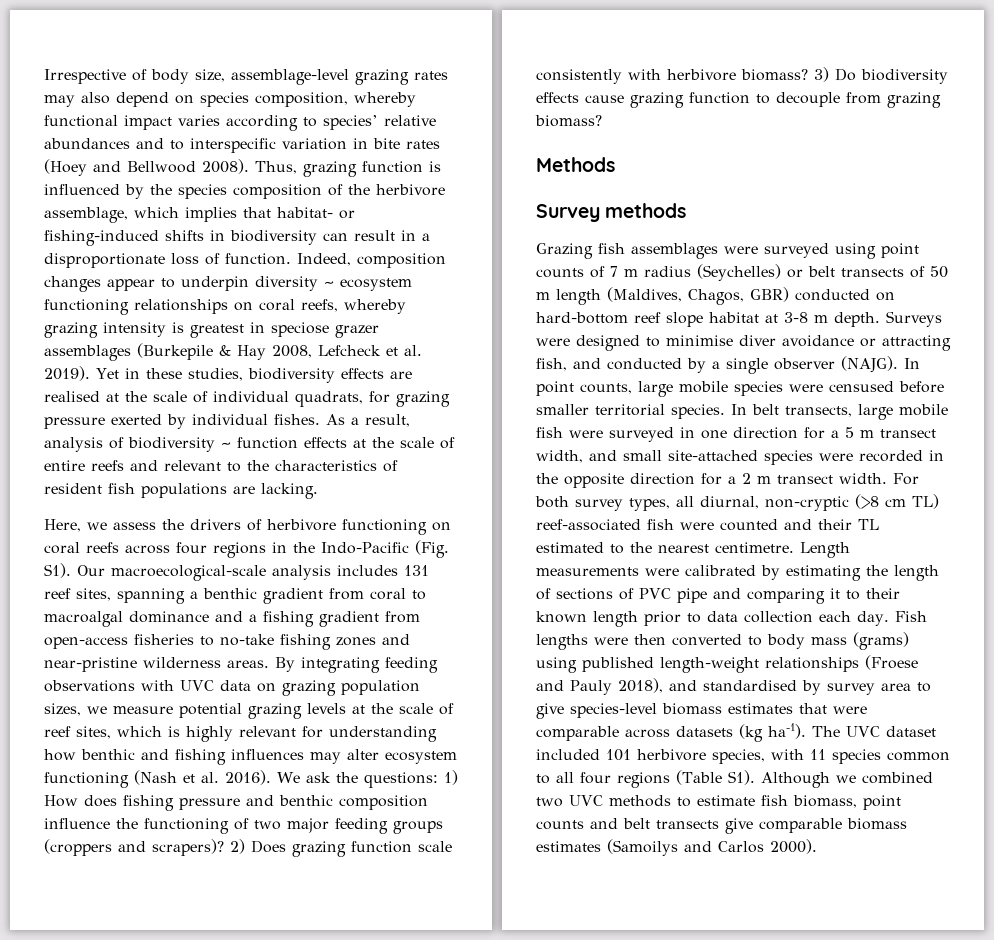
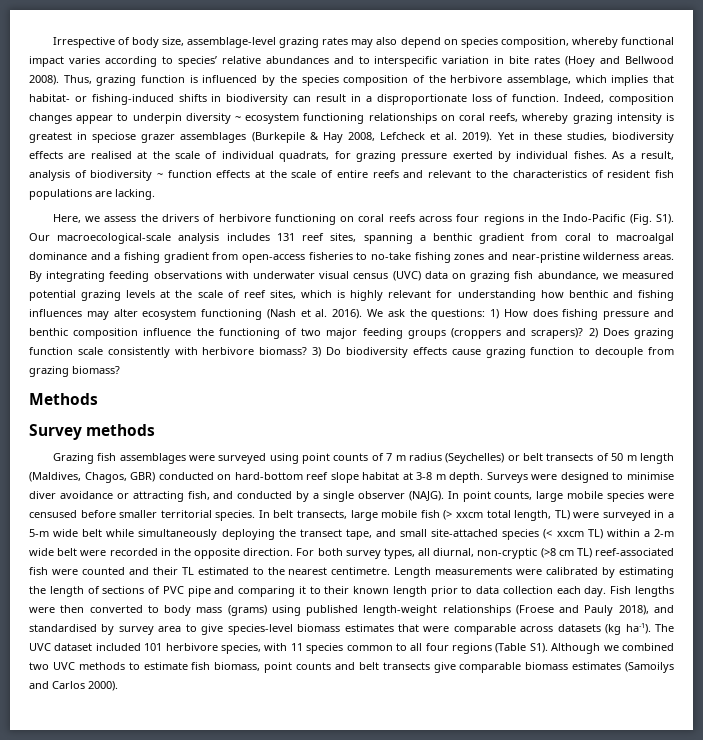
[180,680,420,696] [44,703,173,716] UVC data on grazing population sizes, we measure -> [253,271,674,282] underwater visual census (UVC) data on grazing fish abundance, we measured
[569,427,936,442] [536,450,813,465] were surveyed in one direction for a 5 m transect width, and small site-attached species -> [443,510,674,521] [29,529,674,540] [29,548,78,556] (> xxcm total length, TL) were surveyed in a 5-m wide belt while simultaneously deploying the transect tape, and small site-attached species (< xxcm TL) within a 2-m wide belt
[630,473,887,485] direction for a 2 m transect width. -> [243,548,294,556] direction.

